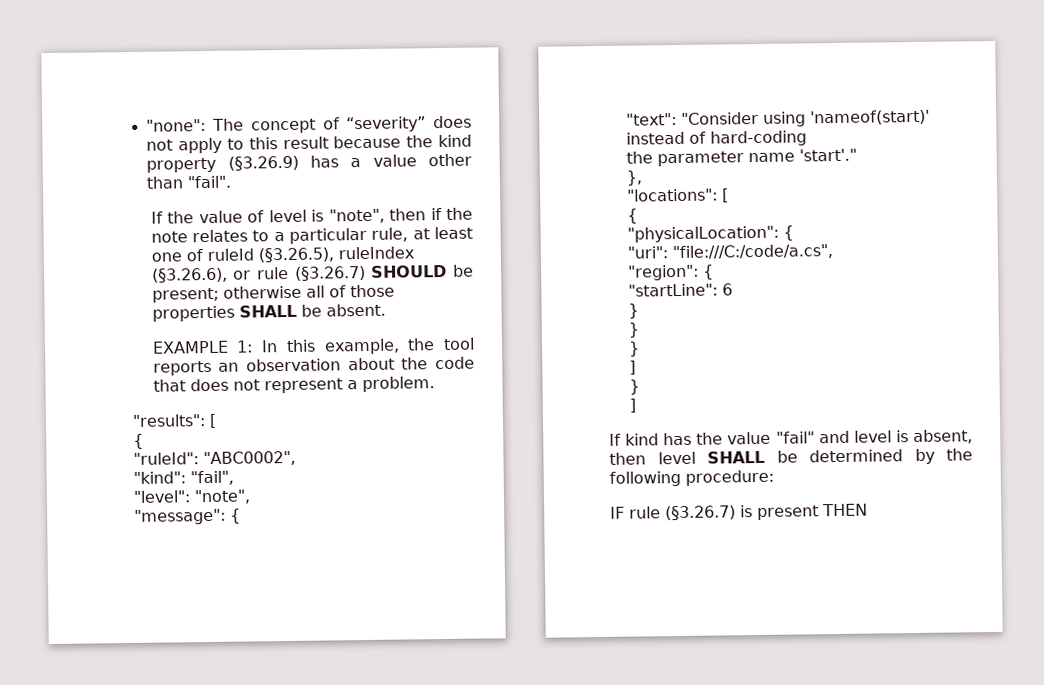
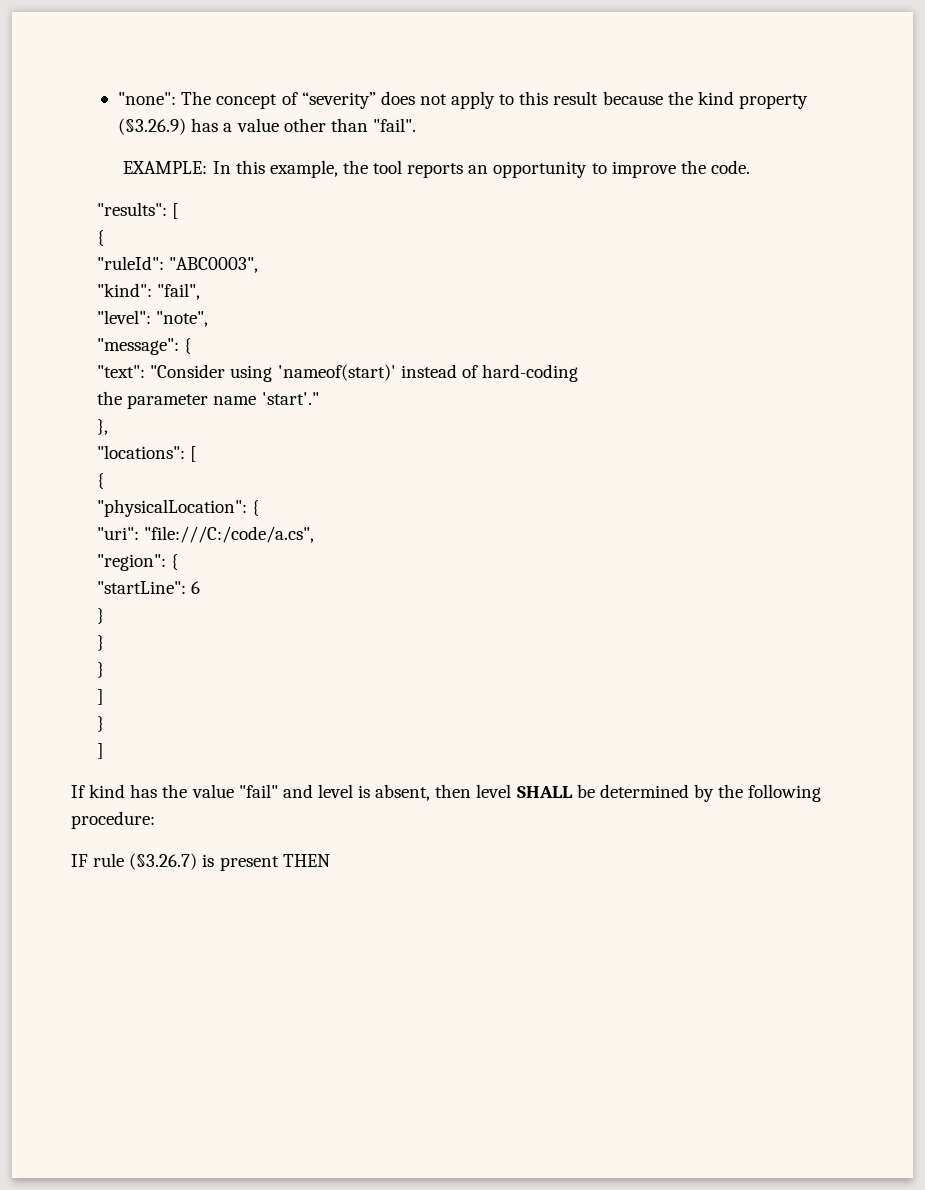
[150,207,474,224] [150,226,473,244] [150,246,414,263] [151,264,474,283] [151,284,395,303] [151,303,386,322] [151,340,254,354] If the value of level is "note", then if the note relates to a particular rule, at least one of ruleId (§3.26.5), ruleIndex (§3.26.6), or rule (§3.26.7) SHOULD be present; otherwise all of those properties SHALL be absent. // EXAMPLE 1: -> [123,161,208,174] EXAMPLE:
[245,356,475,372] [152,376,435,394] observation about the code that does not represent a problem. -> [493,160,750,178] opportunity to improve the code.
[202,450,296,467] "ABC0002", -> [169,257,259,273] "ABC0003",

